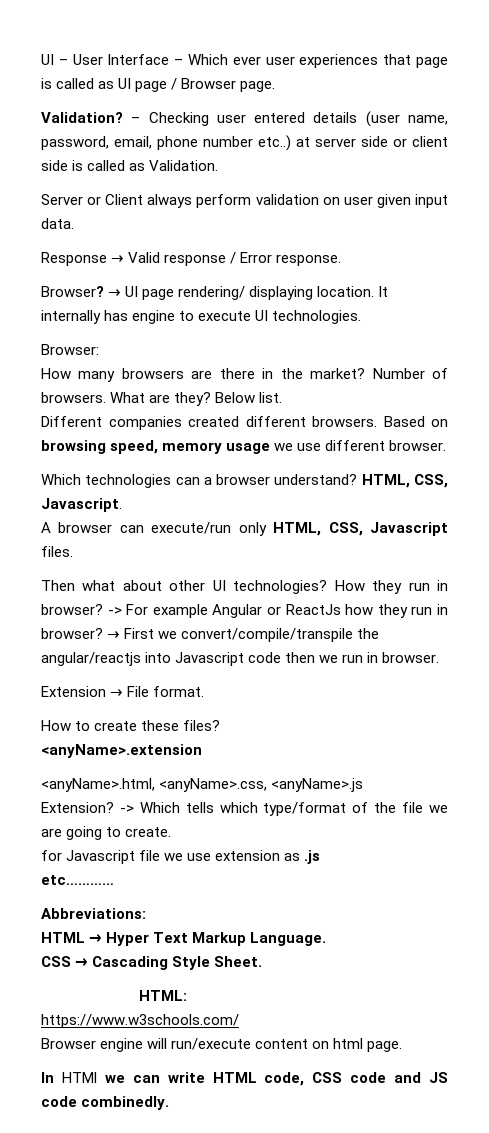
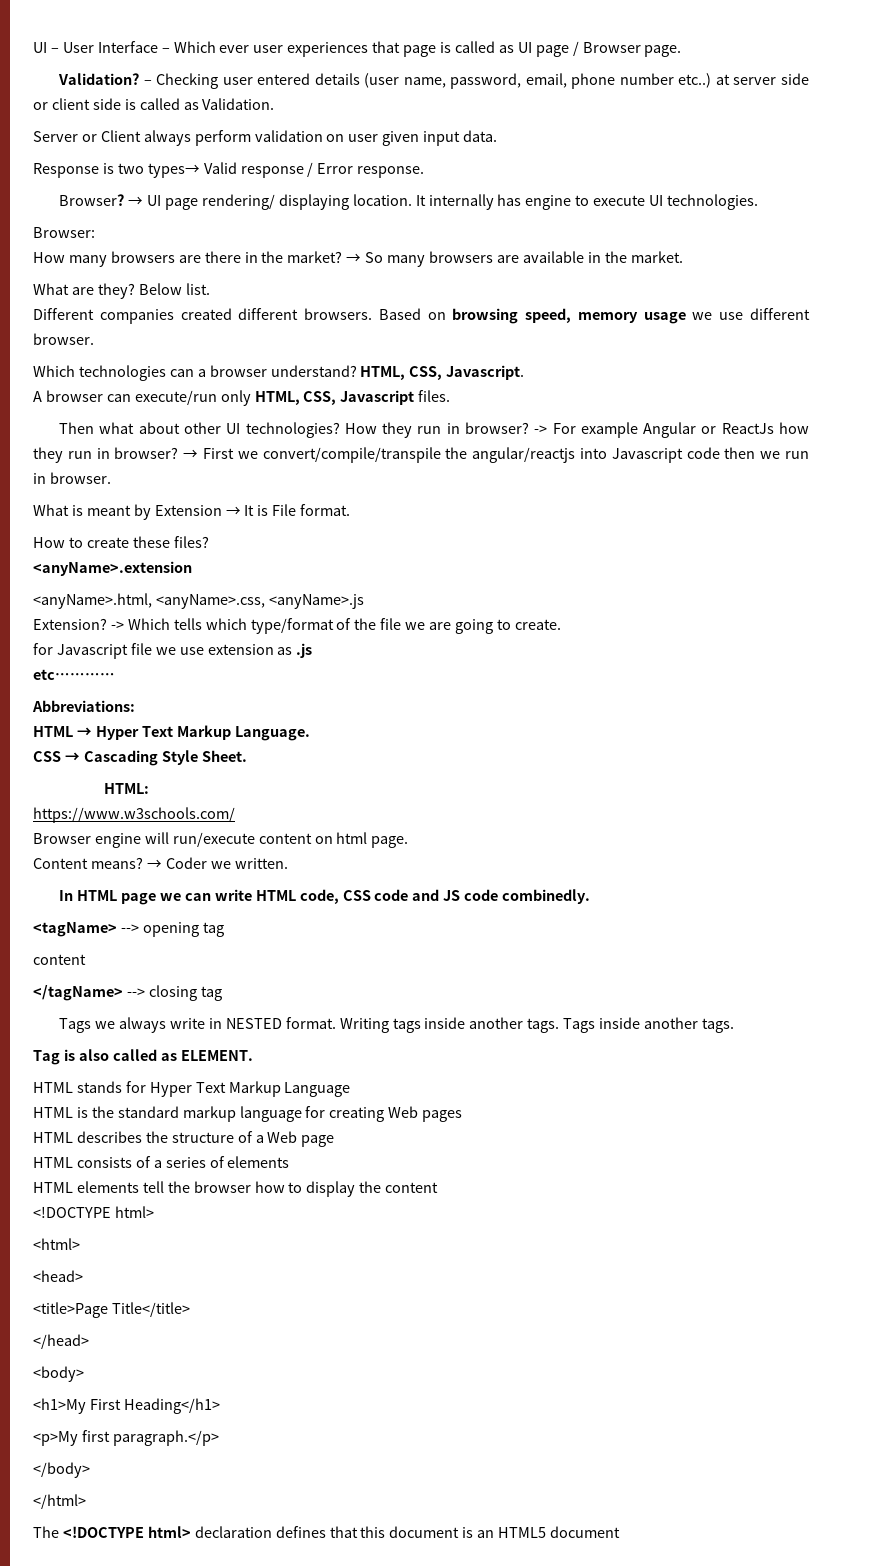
[111,255,125,263] → -> [102,163,200,178] is two types→
[372,368,449,379] [41,392,106,403] Number of browsers. -> [346,251,683,267] → So many browsers are available in the market. //
[41,686,124,697] Extension → -> [33,504,269,520] What is meant by Extension → It is
(403, 1046) none -> [33,857,288,869] // Content means? → Coder we written.
[61,1072,97,1083] HTMl -> [77,890,157,905] HTML page
(170, 1103) none -> [33,922,224,937] [33,954,86,965] [33,985,222,1001] [59,1017,734,1033] [33,1049,253,1065] [33,1081,351,1097] [33,1106,463,1122] [33,1131,335,1147] [33,1156,290,1168] [33,1181,439,1197] [33,1206,154,1218] [33,1238,80,1250] [33,1270,83,1282] [33,1302,190,1318] [33,1334,89,1349] [33,1366,84,1382] [33,1398,220,1414] [33,1430,219,1446] [33,1462,90,1478] [33,1494,86,1509] [33,1526,621,1538] // <tagName> --> opening tag // content // </tagName> --> closing tag // Tags we always write in NESTED format. Writing tags inside another tags. Tags inside another tags. // Tag is also called as ELEMENT. // HTML stands for Hyper Text Markup Language // HTML is the standard markup language for creating Web pages // HTML describes the structure of a Web page // HTML consists of a series of elements // HTML elements tell the browser how to display the content // <!DOCTYPE html> // <html> // <head> // <title>Page Title</title> // </head> // <body> // <h1>My First Heading</h1> // <p>My first paragraph.</p> // </body> // </html> // The <!DOCTYPE html> declaration defines that this document is an HTML5 document

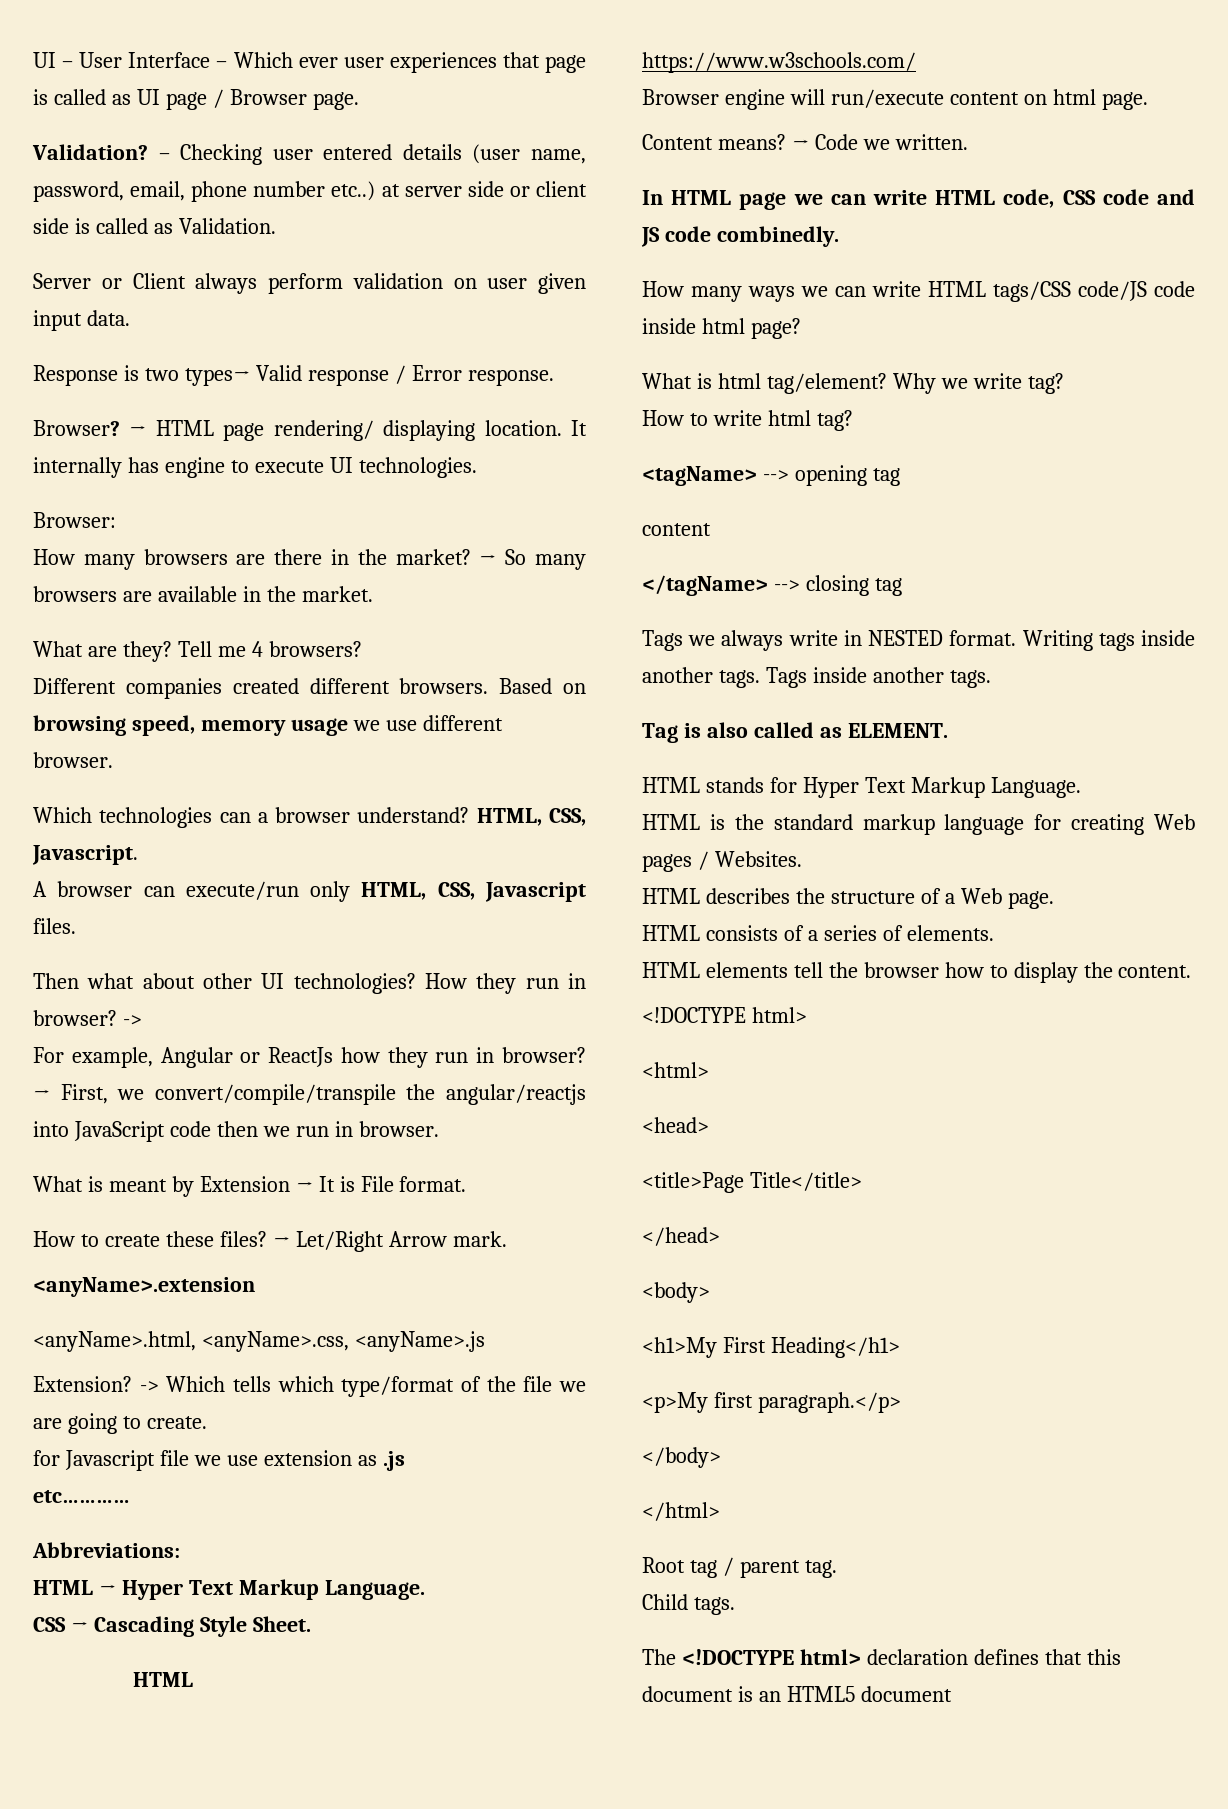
[147,195,162,206] UI -> [155,420,214,436] HTML
[138,283,210,295] Below list. -> [177,641,362,657] Tell me 4 browsers?
[552,422,638,438] For example -> [33,1047,153,1068] // For example,
[203,448,234,459] First -> [60,1084,108,1104] First,
[611,448,683,463] Javascript -> [73,1121,165,1142] JavaScript
(209, 542) none -> [272,1231,507,1252] → Let/Right Arrow mark.
[104,783,150,794] HTML: -> [133,1672,194,1687] HTML
[165,857,207,869] Coder -> [814,134,858,150] Code
(591, 896) none -> [642,281,1195,302] [642,318,801,339] [642,373,1064,394] [642,410,853,431] // How many ways we can write HTML tags/CSS code/JS code inside html page? // What is html tag/element? Why we write tag? // How to write html tag?
[284,1082,351,1097] Language -> [990,777,1081,798] Language.
(463, 1116) none -> [697,851,802,870] / Websites.
[301,1135,335,1147] page -> [1007,891,1054,909] page.
[227,1156,290,1168] elements -> [906,925,994,941] elements.
[385,1182,439,1193] content -> [1118,965,1192,978] content.
(86, 1501) none -> [642,1557,837,1578] [642,1594,735,1615] // Root tag / parent tag. // Child tags.

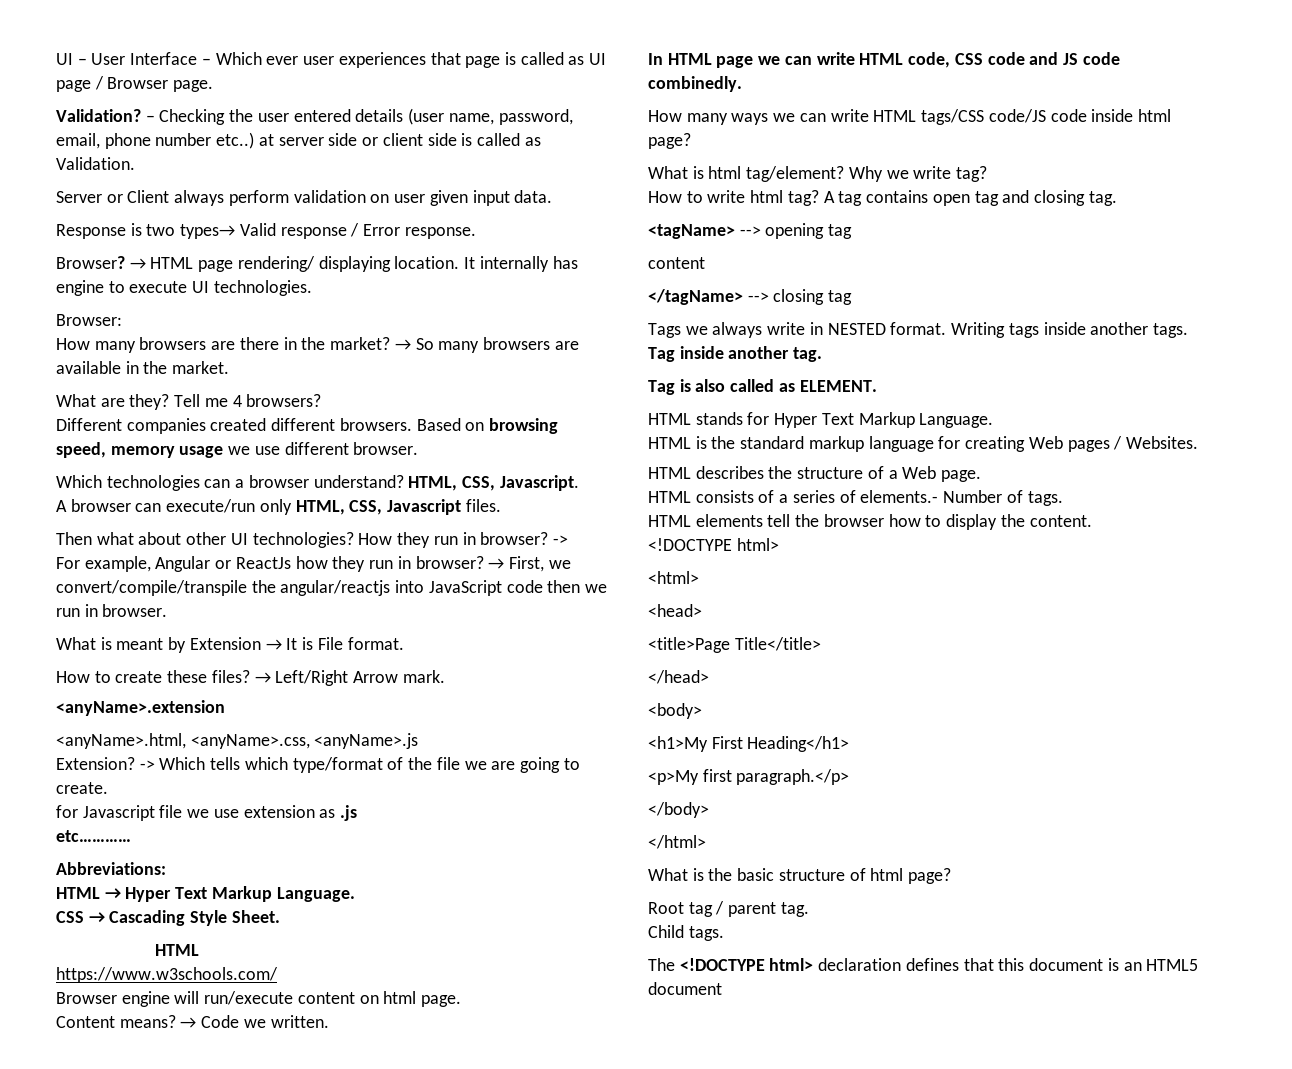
(263, 154) none -> [229,109,254,122] the
[295,1231,384,1252] Let/Right -> [275,670,349,686] Left/Right
(853, 420) none -> [823,190,1117,206] A tag contains open tag and closing tag.
[765,667,991,688] Tags inside another tags. -> [648,346,823,362] Tag inside another tag.
[906,925,994,941] elements. -> [860,490,1063,506] elements.- Number of tags.
(720, 1511) none -> [648,868,952,884] // What is the basic structure of html page?

